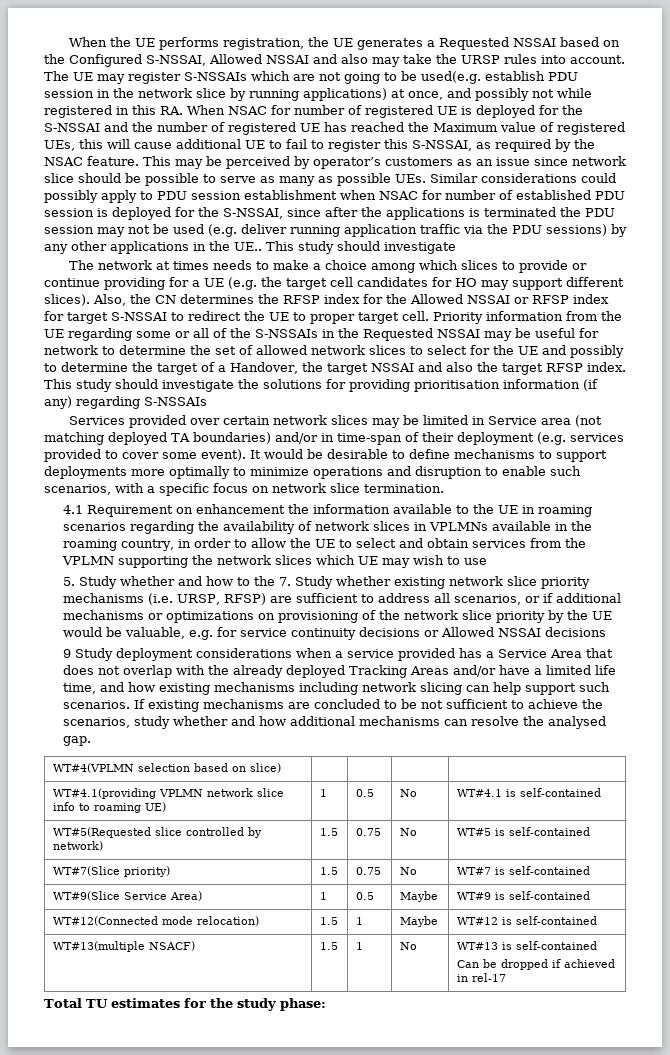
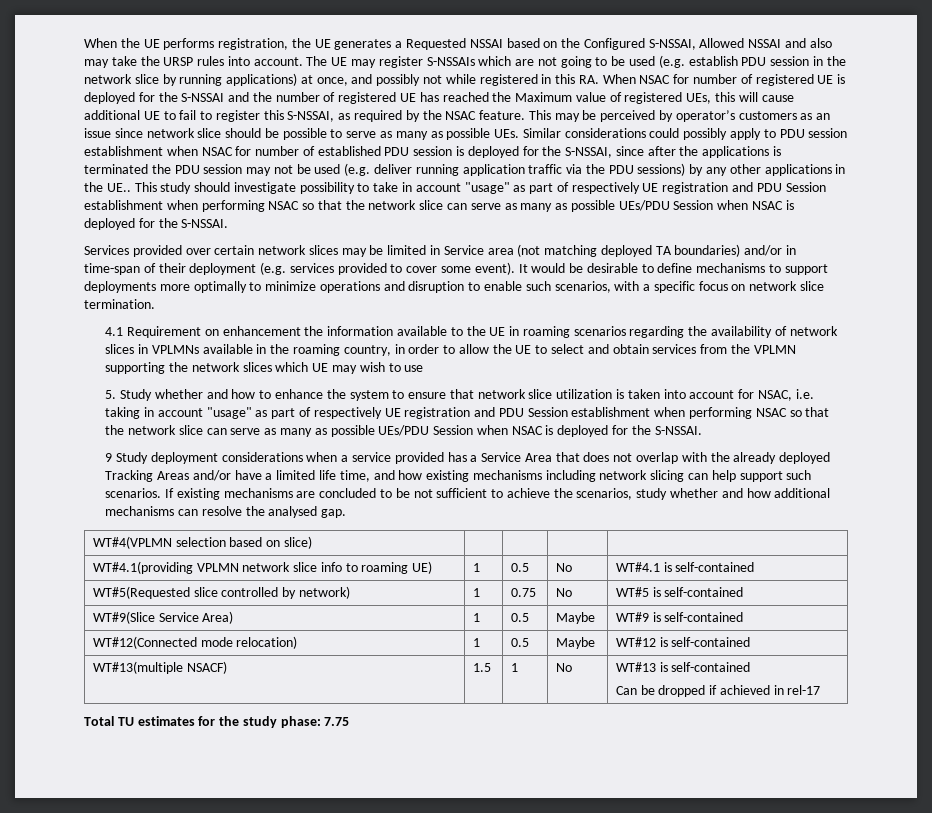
[421,71,481,84] used(e.g. -> [629,55,685,68] used (e.g.
[69,260,588,273] [44,277,624,290] [44,294,609,306] [44,311,622,324] [44,328,599,341] [44,345,624,358] [44,362,626,375] [44,379,598,392] [44,396,207,409] // The network at times needs to make a choice among which slices to provide or continue providing for a UE (e.g. the target cell candidates for HO may support different slices). Also, the CN determines the RFSP index for the Allowed NSSAI or RFSP index for target S-NSSAI to redirect the UE to proper target cell. Priority information from the UE regarding some or all of the S-NSSAIs in the Requested NSSAI may be useful for network to determine the set of allowed network slices to select for the UE and possibly to determine the target of a Handover, the target NSSAI and also the target RFSP index. This study should investigate the solutions for providing prioritisation information (if any) regarding S-NSSAIs -> [299,182,826,194] [84,200,794,212] [84,218,229,230] possibility to take in account "usage" as part of respectively UE registration and PDU Session establishment when performing NSAC so that the network slice can serve as many as possible UEs/PDU Session when NSAC is deployed for the S-NSSAI.
[253,576,590,589] [62,593,621,605] [62,610,612,623] [62,627,606,640] the 7. Study whether existing network slice priority mechanisms (i.e. URSP, RFSP) are sufficient to address all scenarios, or if additional mechanisms or optimizations on provisioning of the network slice priority by the UE would be valuable, e.g. for service continuity decisions or Allowed NSSAI decisions -> [274,389,814,401] [105,407,830,419] [105,425,702,437] enhance the system to ensure that network slice utilization is taken into account for NSAC, i.e. taking in account "usage" as part of respectively UE registration and PDU Session establishment when performing NSAC so that the network slice can serve as many as possible UEs/PDU Session when NSAC is deployed for the S-NSSAI.
[319,828,338,836] 1.5 -> [472,588,480,597] 1
[52,866,170,877] [319,867,338,875] [355,867,381,875] [399,867,417,875] [456,866,590,875] // WT#7(Slice priority) | 1.5 | 0.75 | No | WT#7 is self-contained -> (744, 592) none
[319,917,338,925] [355,917,363,925] 1.5 | 1 -> [472,638,480,647] [510,638,529,647] 1 | 0.5
(326, 1004) none -> [324,717,350,726] 7.75

